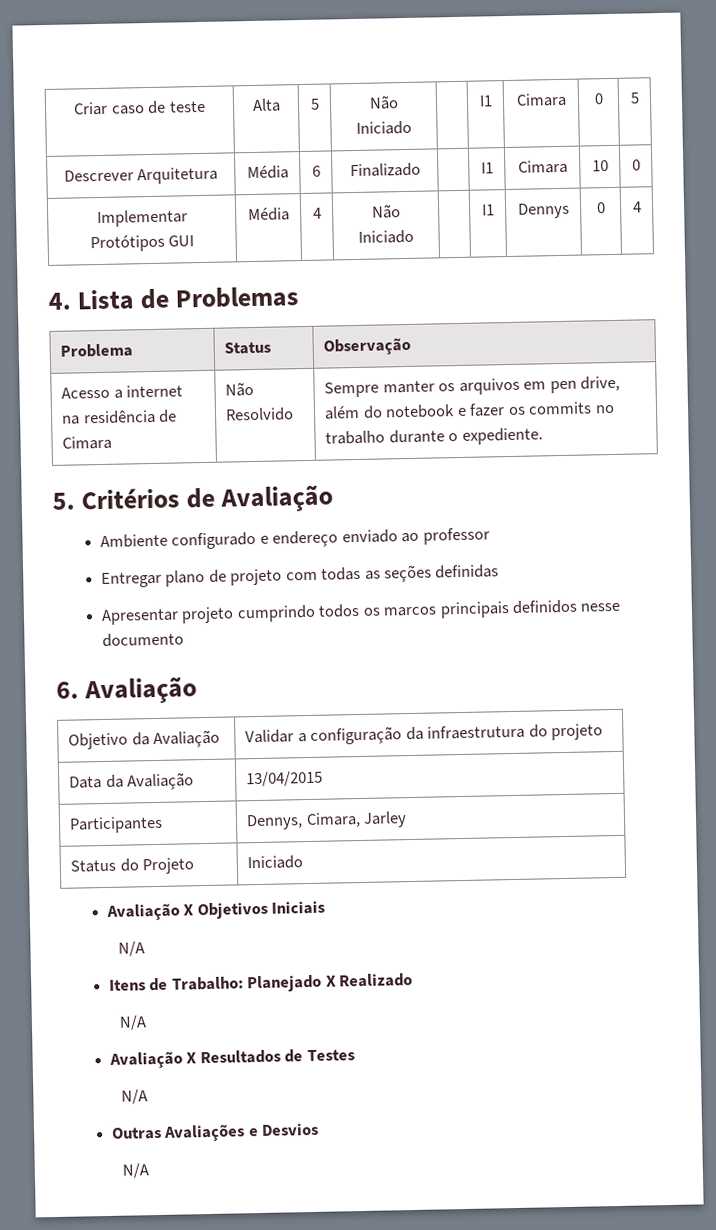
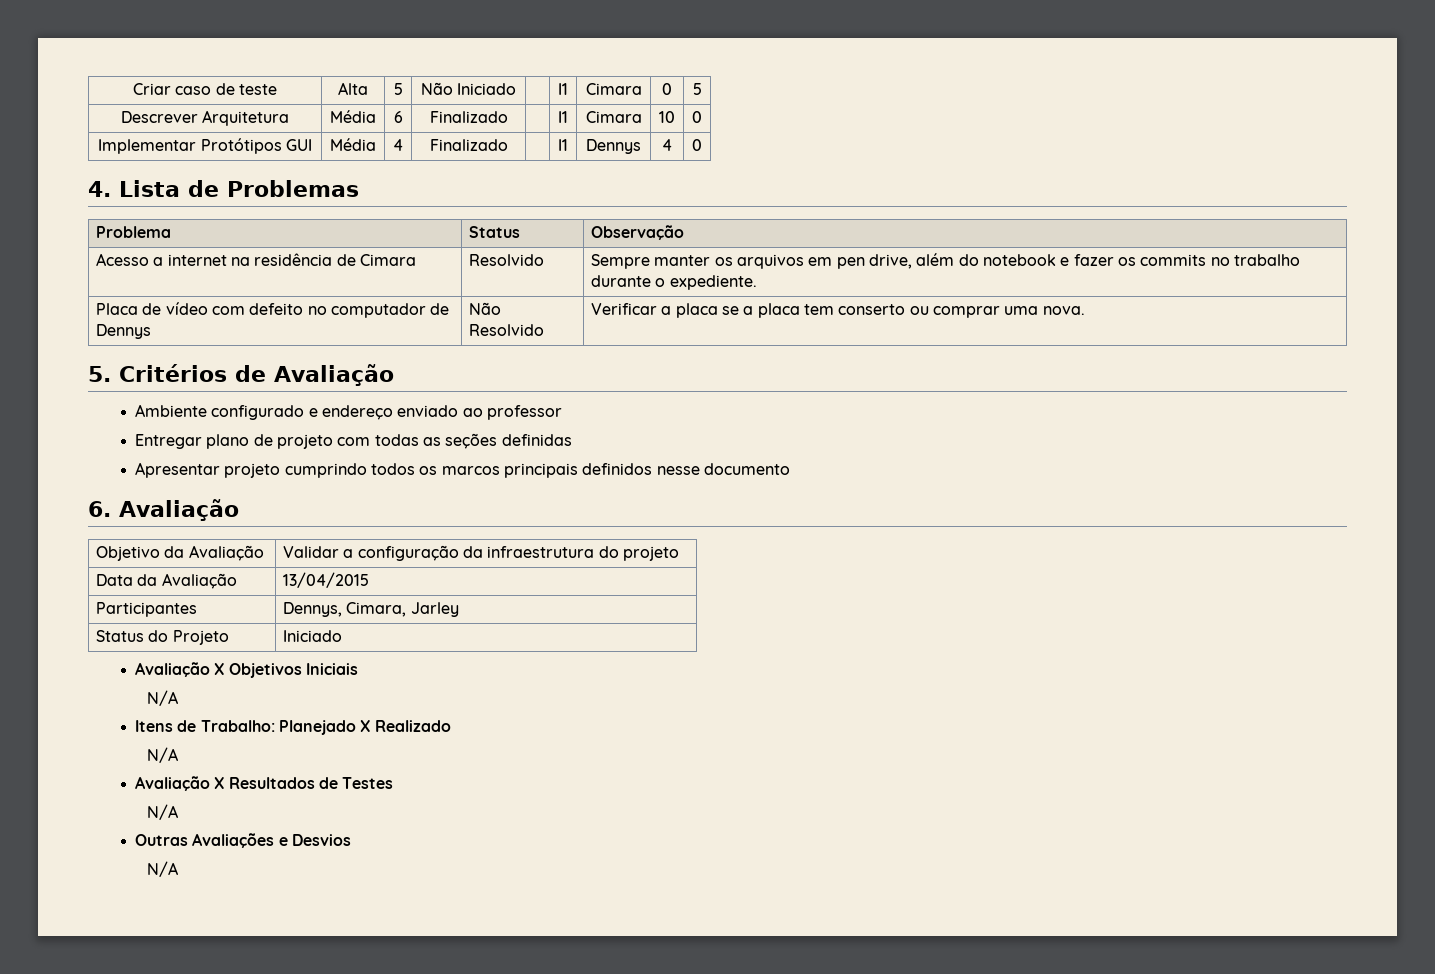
[370,204,401,219] [358,229,414,244] Não Iniciado -> [429,139,508,151] Finalizado
[595,202,606,214] [631,201,642,213] | 0 | 4 -> [662,139,672,151] [692,139,702,151] | 4 | 0
[225,381,255,397] Não -> (417, 260) none
(543, 436) none -> [96,302,450,318] [96,324,152,339] [469,302,502,315] [469,324,545,336] [591,303,1085,318] // Placa de vídeo com defeito no computador de Dennys | Não Resolvido | Verificar a placa se a placa tem conserto ou comprar uma nova.

